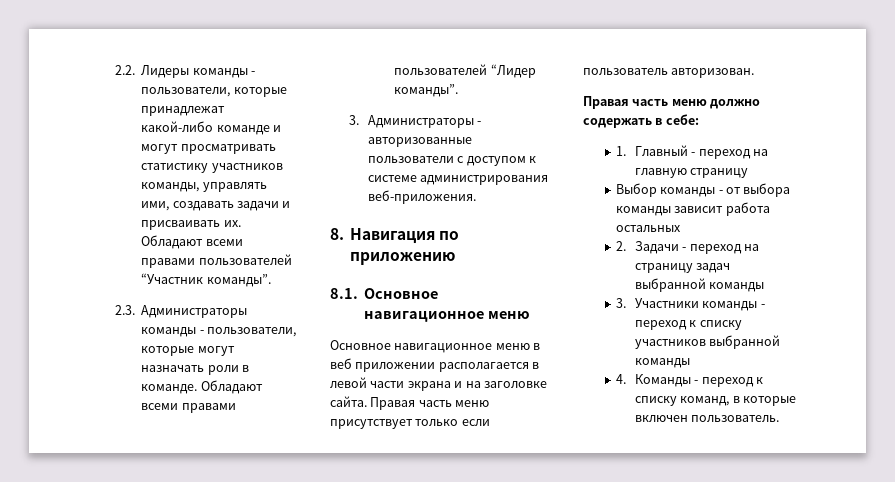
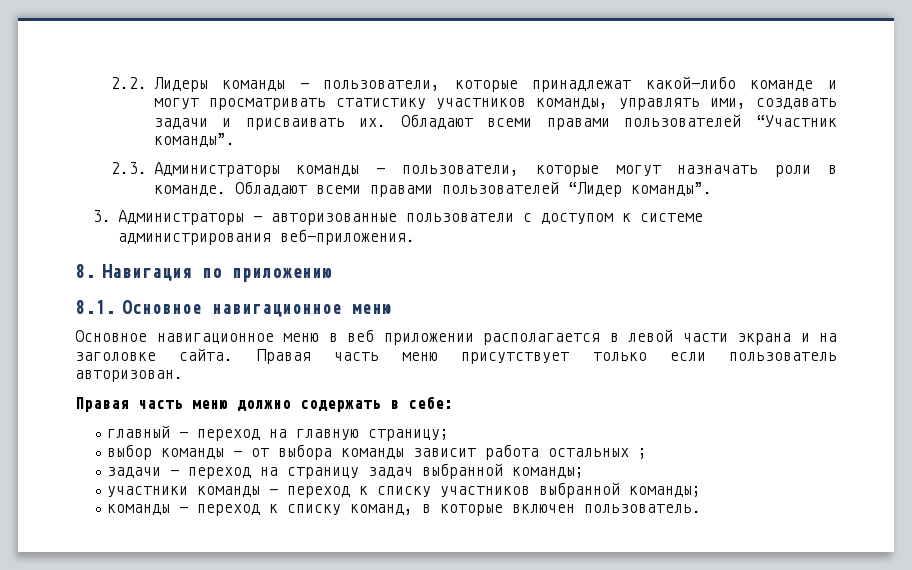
[615,145,688,156] 1. Главный -> [107,425,171,438] главный
[690,168,749,178] [615,183,657,197] страницу // Выбор -> [368,429,450,441] [107,444,153,460] страницу; // выбор
[615,241,679,254] // 2. Задачи -> [638,448,648,459] [107,467,162,478] ; // задачи
[709,282,765,292] [615,298,699,308] команды // 3. Участники -> [512,467,585,478] [107,486,189,498] команды; // участники
[634,358,690,368] [615,374,691,387] команды // 4. Команды -> [629,486,702,497] [107,504,171,515] команды; // команды

